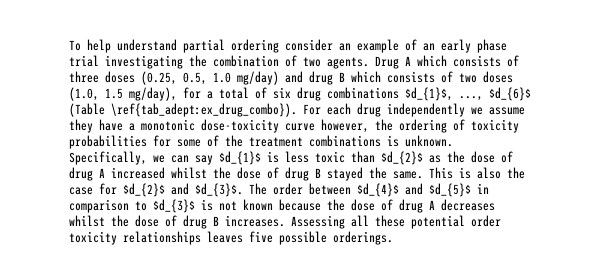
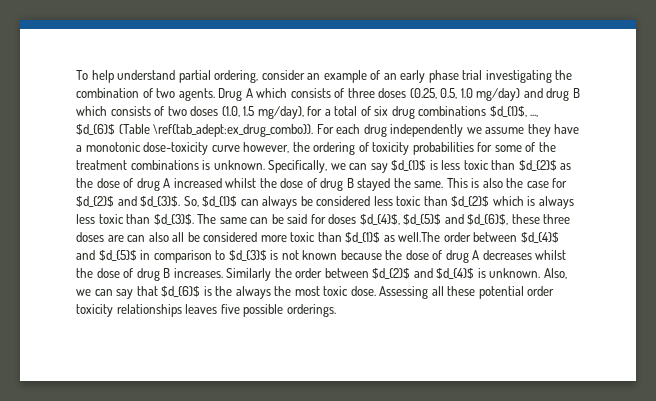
[231,39,279,53] ordering -> [214,70,259,83] ordering,
[249,183,267,195] The -> [183,196,574,209] [76,214,571,225] [76,232,441,243] So, $d_{1}$ can always be considered less toxic than $d_{2}$ which is always less toxic than $d_{3}$. The same can be said for doses $d_{4}$, $d_{5}$ and $d_{6}$, these three doses are can also all be considered more toxic than $d_{1}$ as well.The
(285, 221) none -> [226,268,567,281] [76,286,376,299] Similarly the order between $d_{2}$ and $d_{4}$ is unknown. Also, we can say that $d_{6}$ is the always the most toxic dose.

